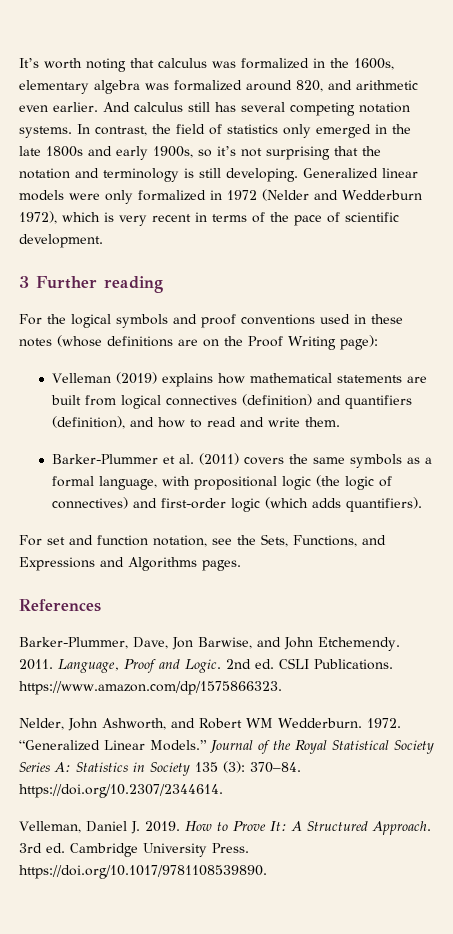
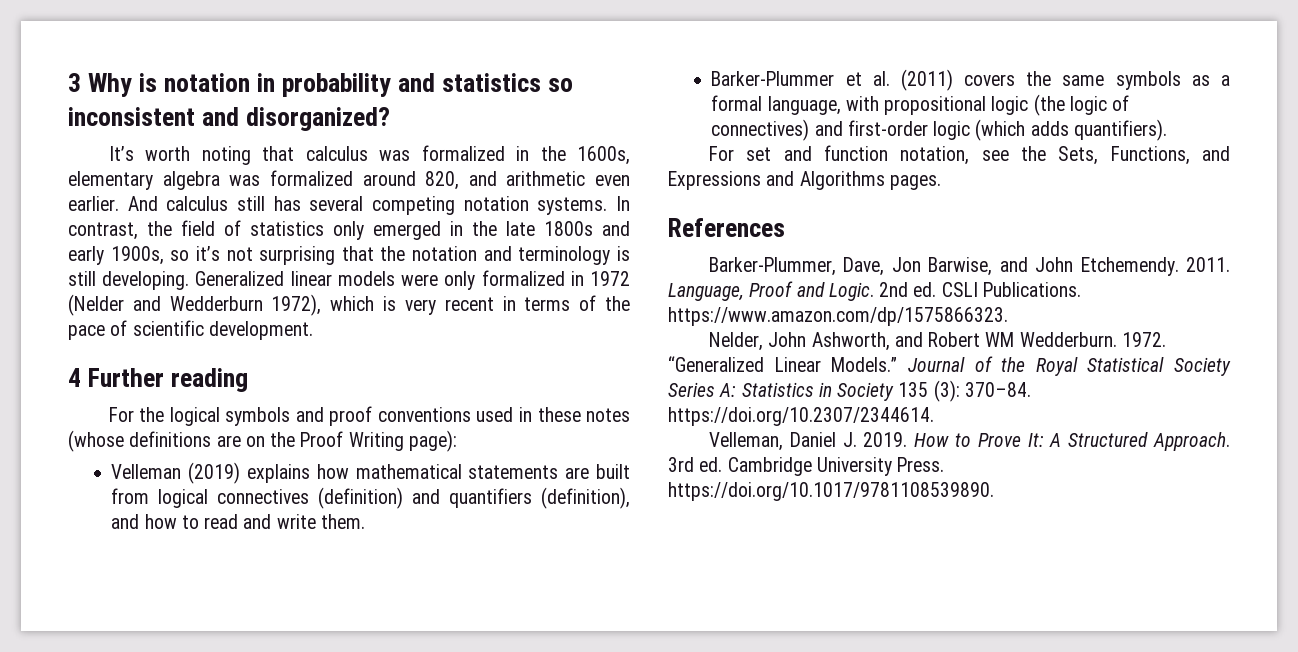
(19, 63) none -> [68,73,574,97] [68,107,391,131] 3 Why is notation in probability and statistics so inconsistent and disorganized? //
[19,276,29,288] 3 -> [68,368,81,387] 4

